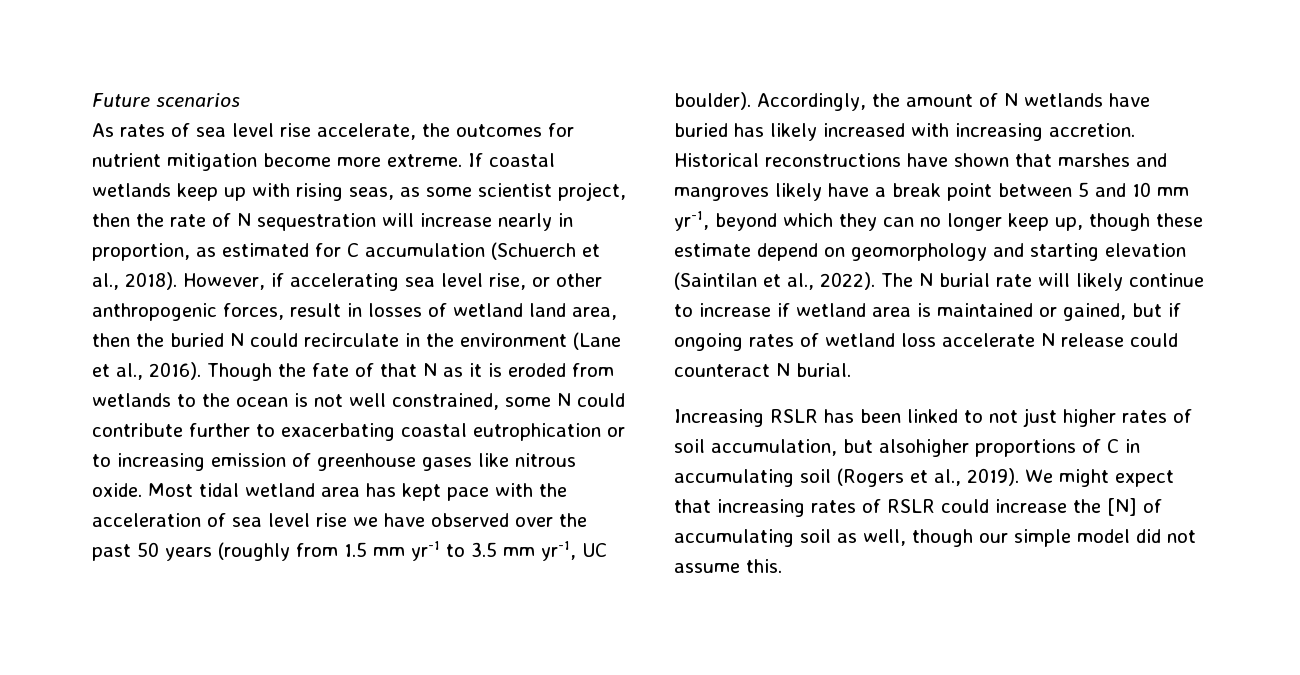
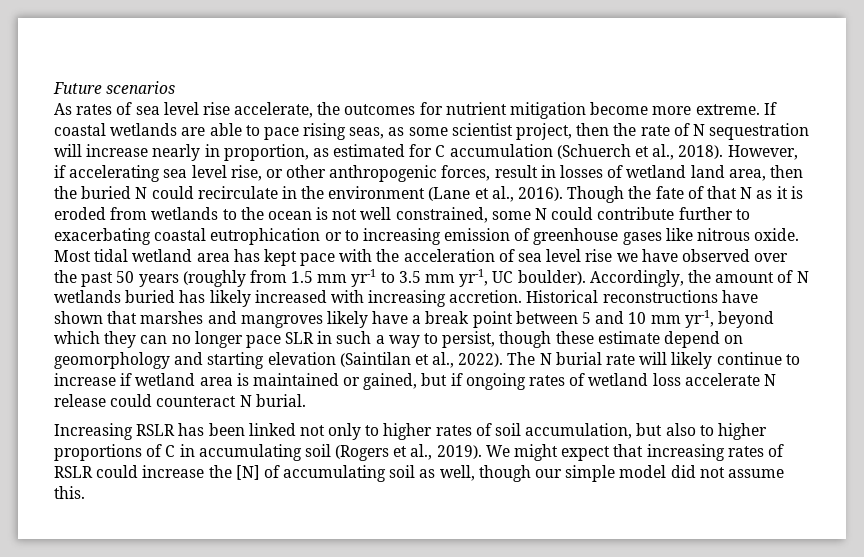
[177,183,290,201] keep up with -> [181,123,299,140] are able to pace
[1109,93,1150,107] have -> (121, 296) none
[1008,213,1083,231] keep up, -> [245,331,496,348] pace SLR in such a way to persist,
[964,408,1057,427] to not just -> [299,423,380,440] not only to
[879,439,969,457] alsohigher -> [665,423,767,440] also to higher

